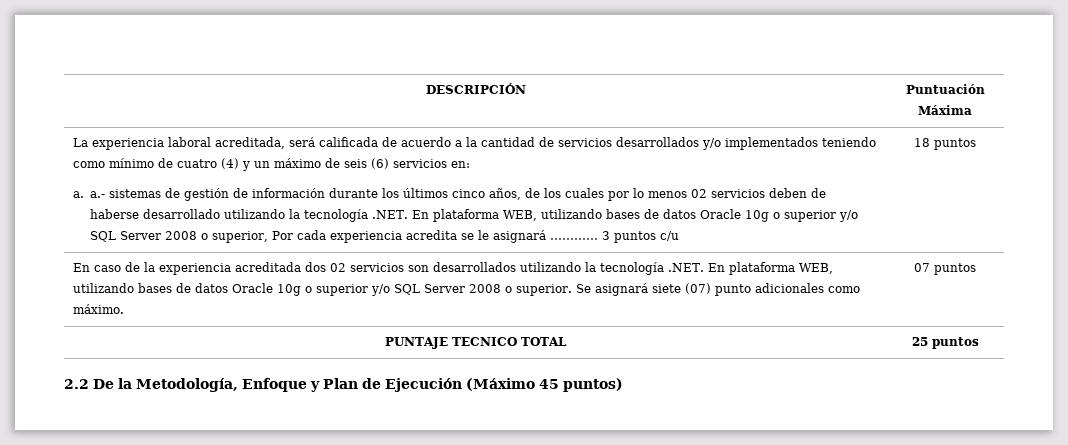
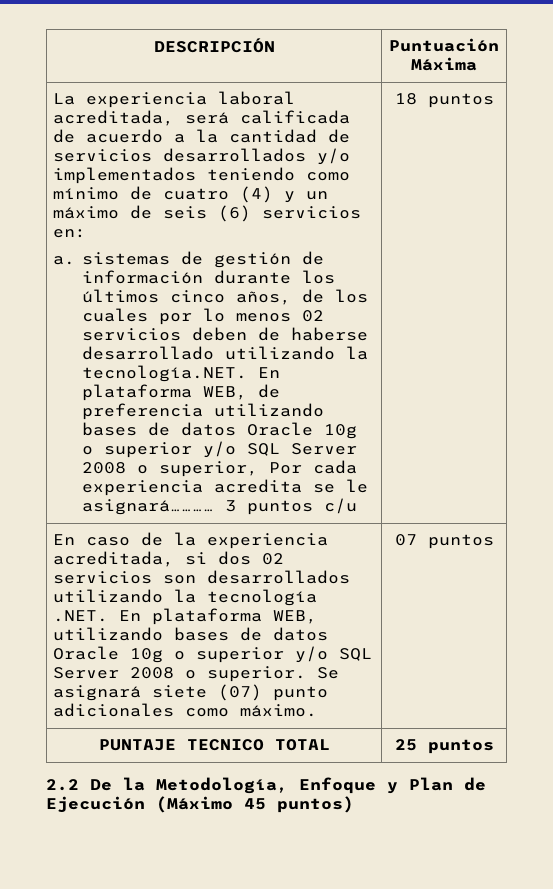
[90,191,106,198] a.- -> (75, 260) none
[304,209,538,222] tecnología .NET. En plataforma WEB, -> [82,365,281,382] [82,384,281,401] [82,403,204,420] tecnología.NET. En plataforma WEB, de preferencia
[493,230,599,243] asignará ………… -> [82,499,215,515] asignará…………
[235,262,302,272] acreditada -> [52,551,207,567] acreditada, si

